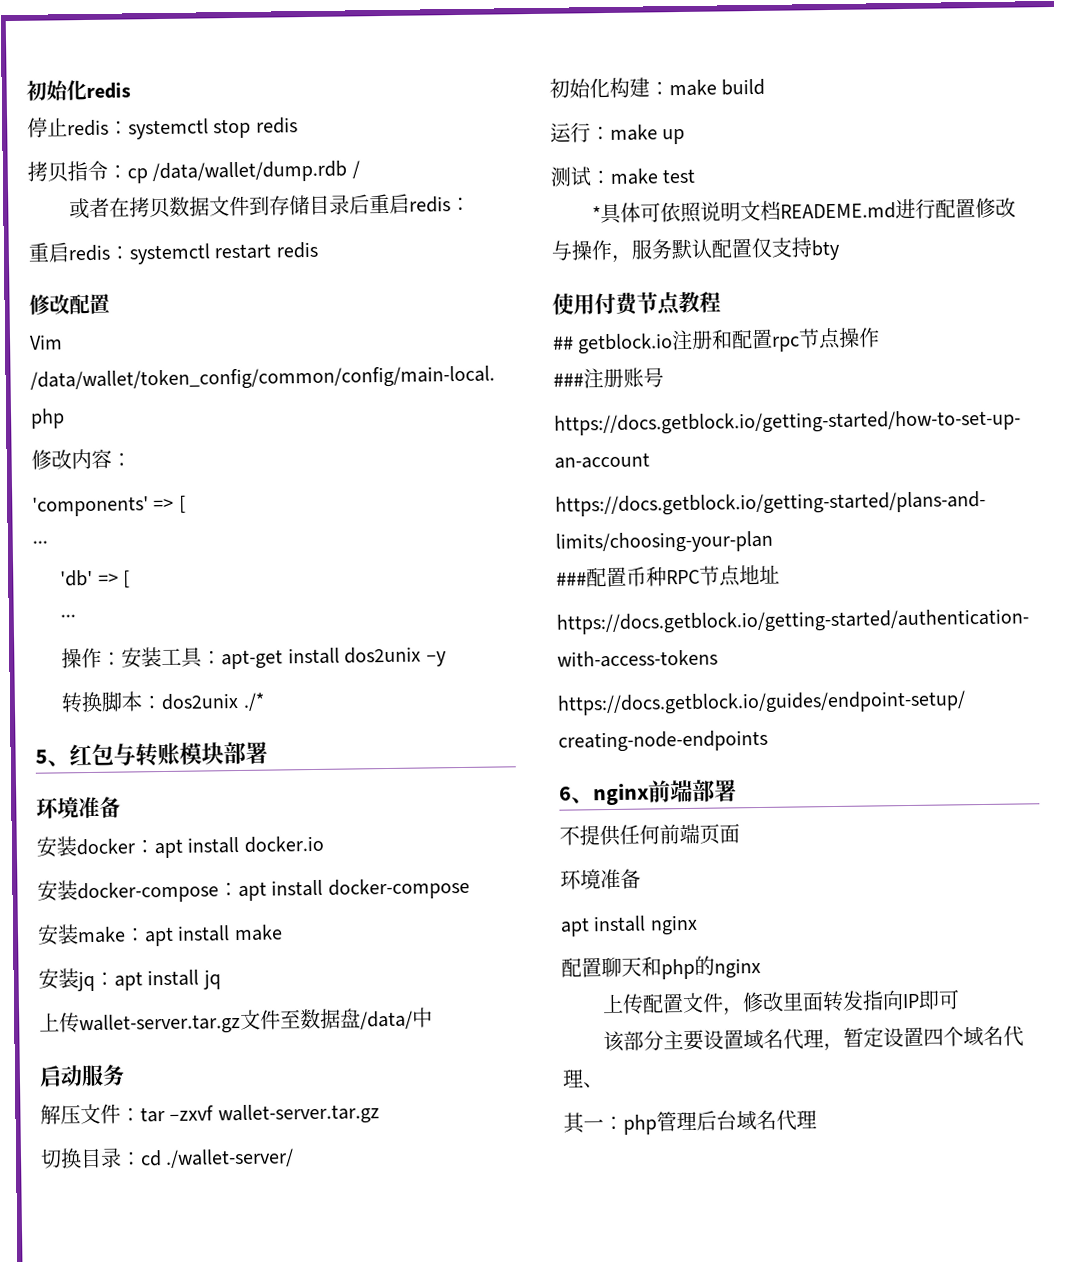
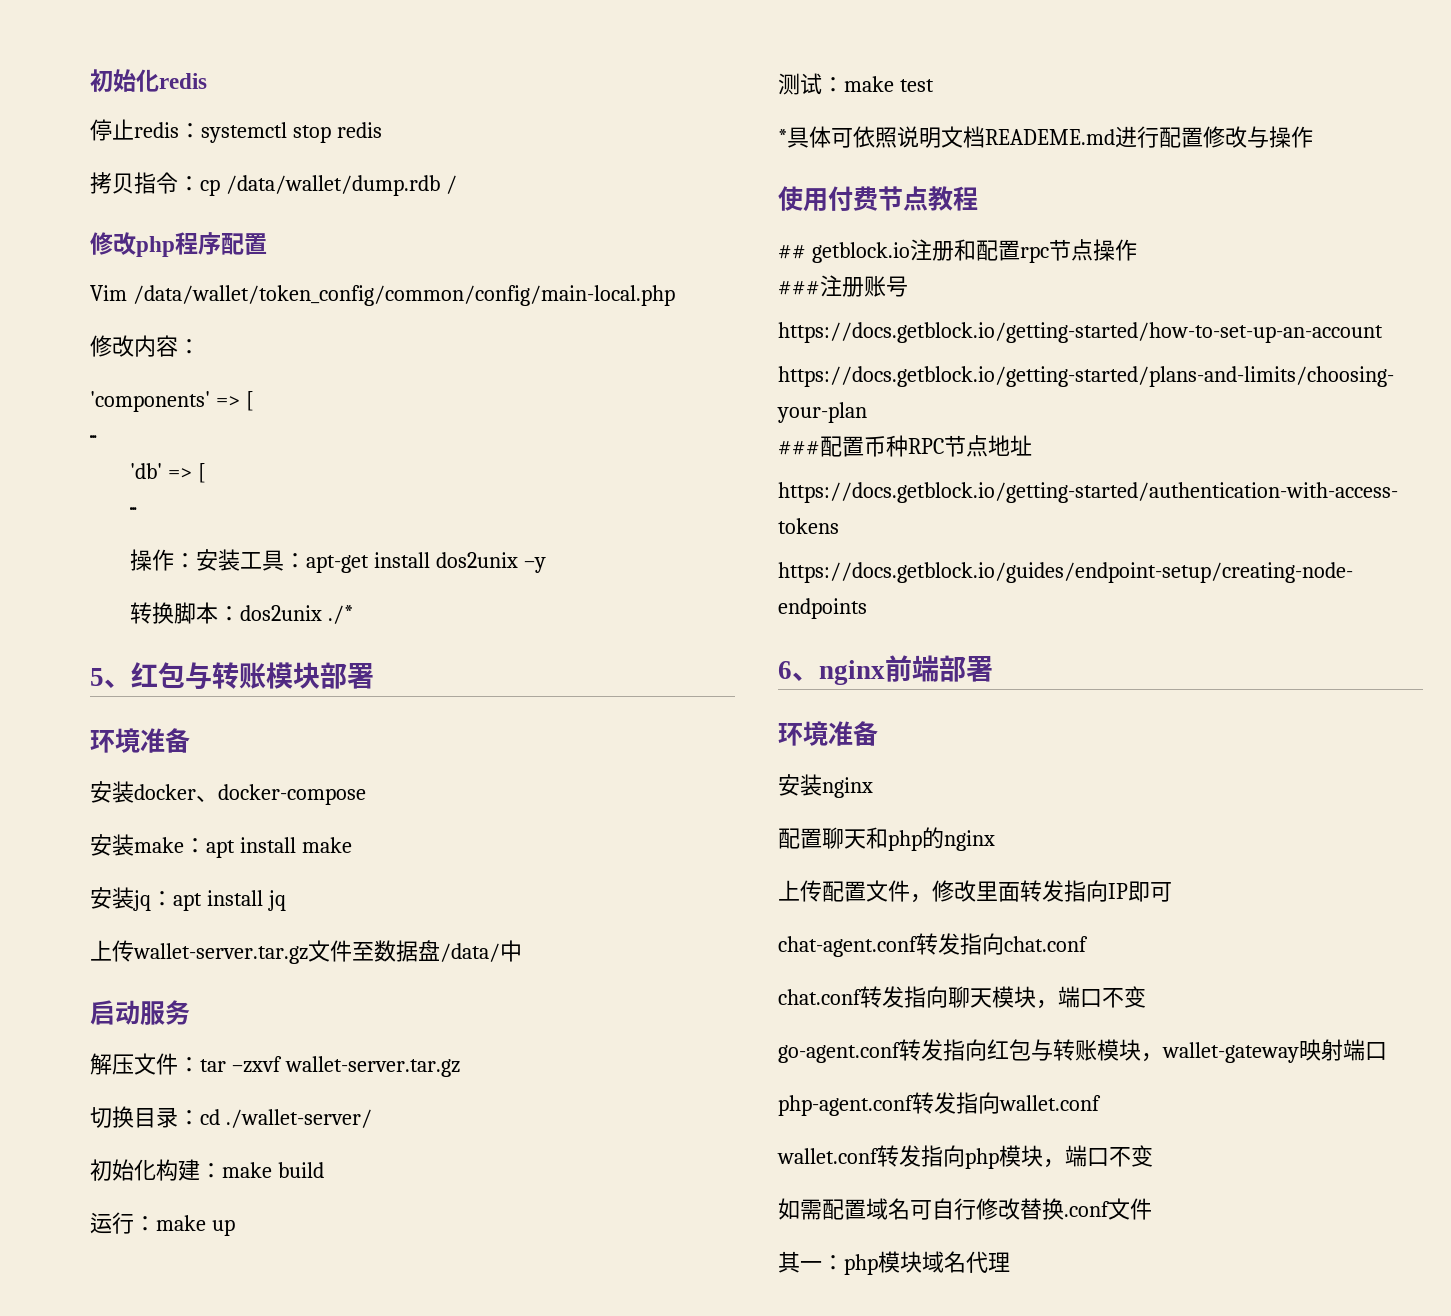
[68,193,471,220] [28,241,318,265] [29,294,70,315] // 或者在拷贝数据文件到存储目录后重启redis： // 重启redis：systemctl restart redis // 修改 -> [90,232,221,257] // 修改php程序
[134,835,324,859] [37,879,324,904] ：apt install docker.io // 安装docker-compose：apt install -> [196,795,218,802] 、
[611,237,841,263] ，服务默认配置仅支持bty -> (1313, 137) none
[559,823,740,847] [560,868,641,890] [560,915,647,937] // 不提供任何前端页面 // 环境准备 // apt install -> [778,721,878,746] [778,774,822,796] // 环境准备 // 安装
[602,1025,1024,1053] [562,1069,604,1088] 该部分主要设置域名代理，暂定设置四个域名代理、 -> [778,933,1088,957] [778,986,1146,1009] [778,1039,1387,1063] [778,1092,1101,1116] [777,1145,1153,1169] [778,1198,1152,1220] chat-agent.conf转发指向chat.conf // chat.conf转发指向聊天模块，端口不变 // go-agent.conf转发指向红包与转账模块，wallet-gateway映射端口 // php-agent.conf转发指向wallet.conf // wallet.conf转发指向php模块，端口不变 // 如需配置域名可自行修改替换.conf文件
[656,1110,737,1132] 管理后台 -> [878,1251,922,1273] 模块

